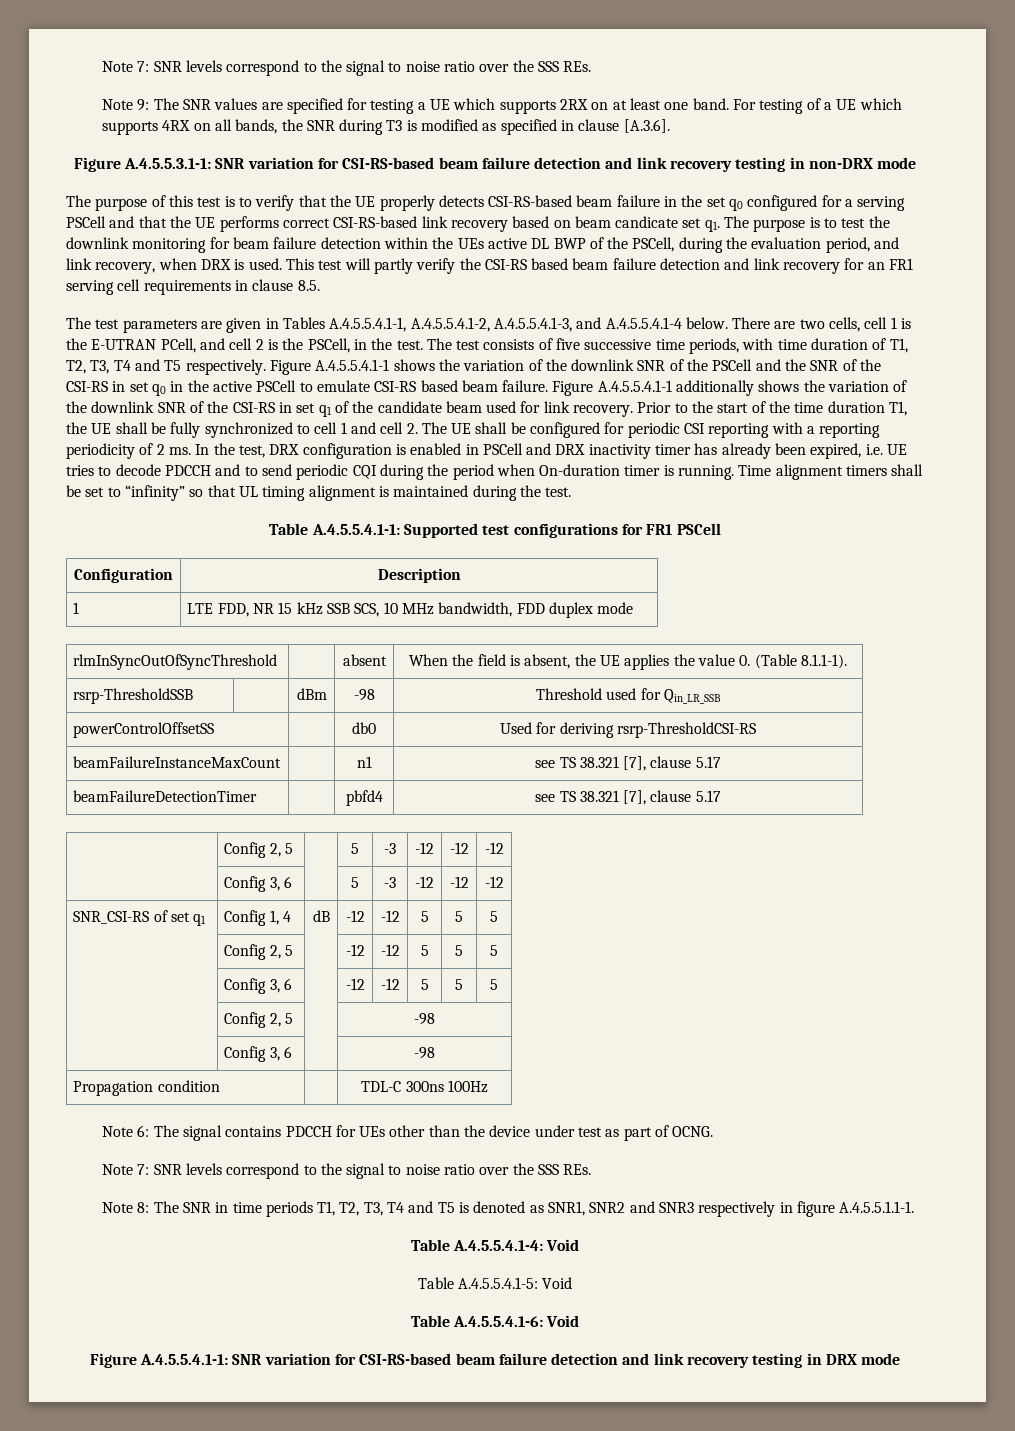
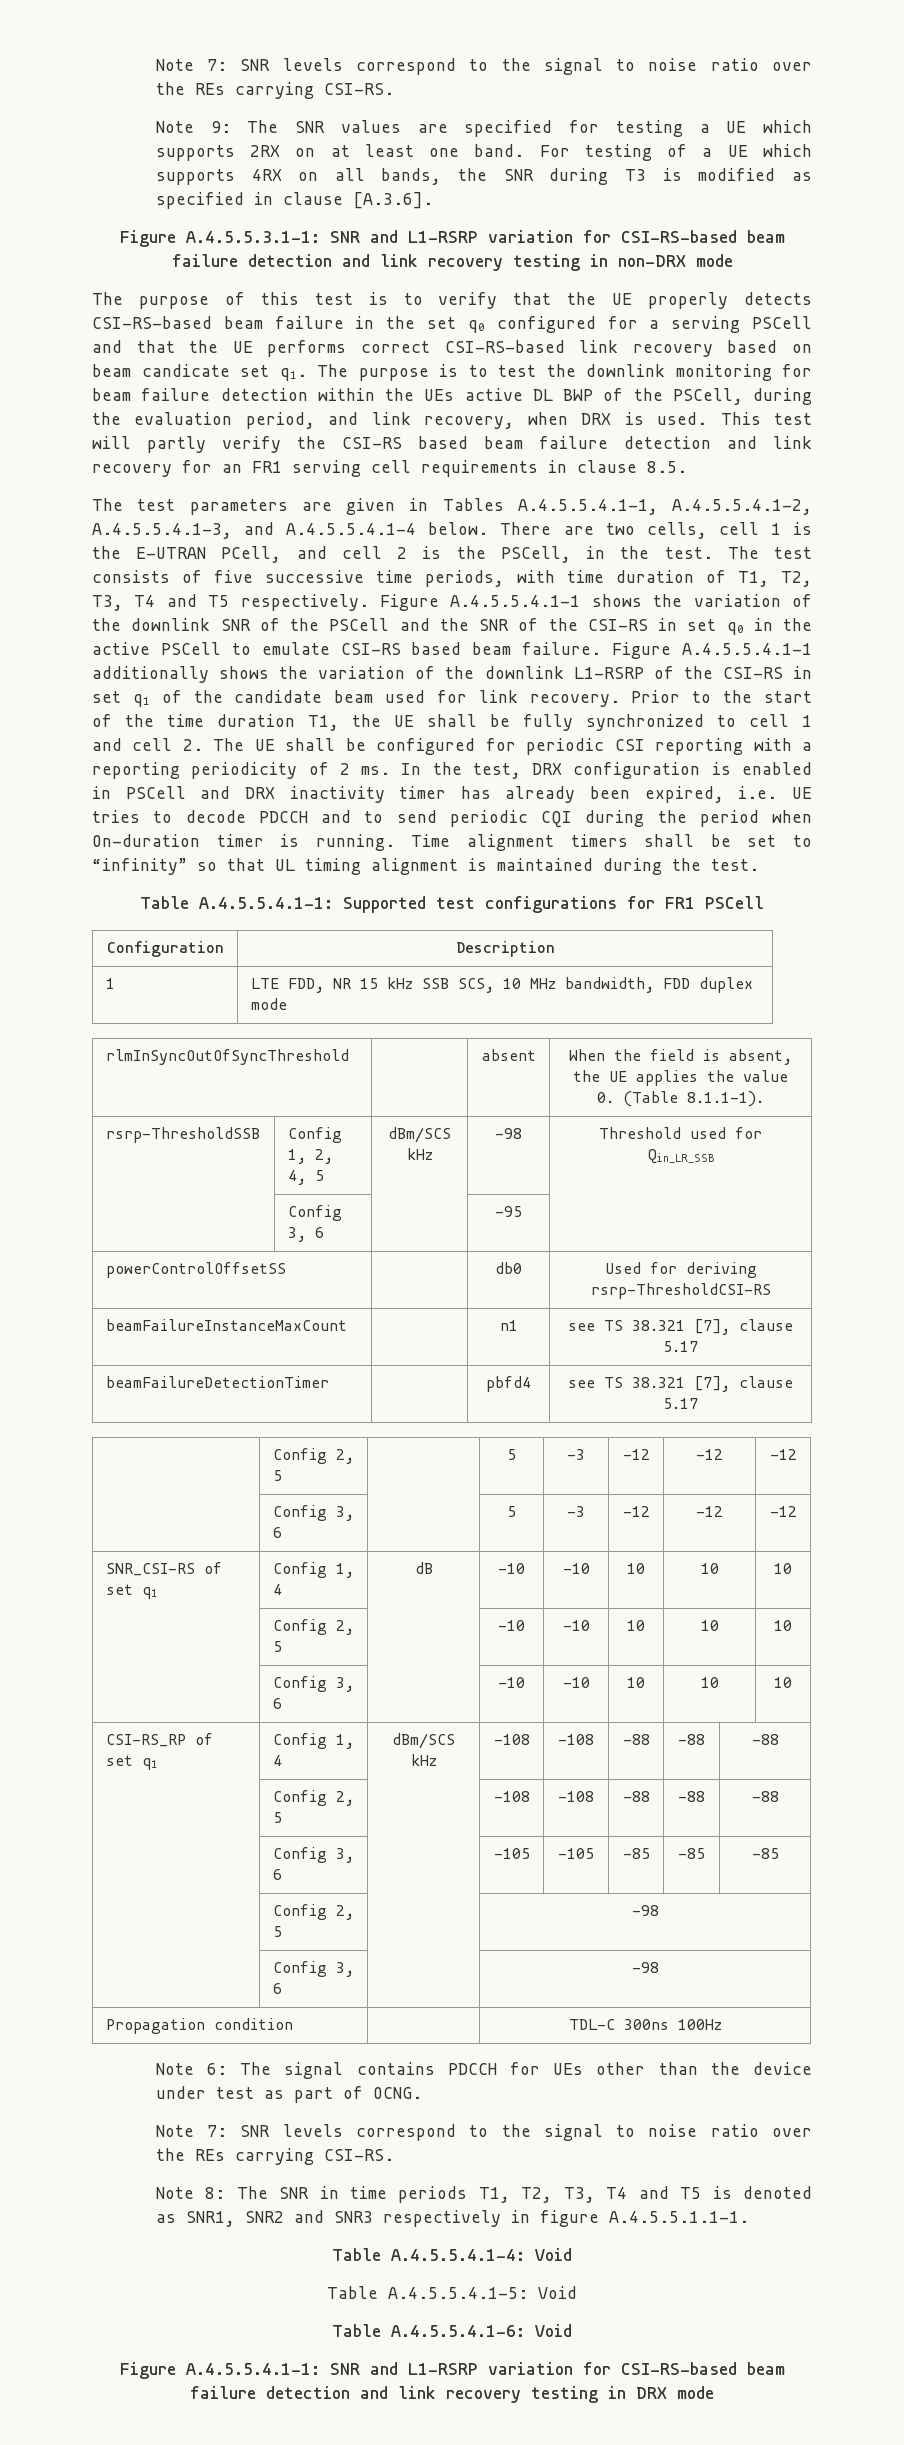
[538,61,592,72] SSS REs. -> [194,82,394,99] REs carrying CSI-RS.
(246, 163) none -> [369,230,478,243] and L1-RSRP
[157,402,186,413] SNR -> [573,667,644,679] L1-RSRP
[296,688,327,700] | dBm -> [287,1127,342,1143] [287,1149,333,1164] [287,1170,324,1185] [388,1127,451,1143] [406,1148,433,1160] Config 1, 2, 4, 5 | dBm/SCS kHz
(721, 696) none -> [287,1205,342,1221] [287,1227,324,1242] [495,1206,522,1217] // | Config 3, 6 | | -95 |
[345,910,365,922] [380,910,400,922] [420,911,429,922] [455,911,463,922] [490,911,498,922] [224,944,294,960] [345,944,365,956] [380,944,400,956] [420,945,429,956] [455,945,463,956] [490,945,498,956] [224,978,293,994] [345,978,365,990] [380,978,400,990] [420,979,429,990] [455,979,463,990] [490,979,498,990] -12 | -12 | 5 | 5 | 5 // | Config 2, 5 | | -12 | -12 | 5 | 5 | 5 // | Config 3, 6 | | -12 | -12 | 5 | 5 | 5 -> [498,1563,525,1574] [562,1563,590,1574] [627,1563,645,1574] [700,1563,719,1574] [774,1563,792,1574] [272,1619,354,1635] [272,1641,282,1652] [498,1620,525,1631] [562,1620,590,1631] [627,1620,645,1631] [700,1620,719,1631] [774,1620,792,1631] [272,1676,354,1692] [272,1698,282,1709] [498,1677,525,1688] [562,1677,590,1688] [627,1677,645,1688] [700,1677,719,1688] [774,1677,792,1688] [105,1733,213,1747] [105,1755,157,1770] [272,1733,354,1749] [272,1755,282,1766] [392,1733,455,1749] [410,1754,437,1766] [493,1734,530,1745] [558,1734,594,1745] [622,1734,650,1745] [678,1734,705,1745] [751,1734,779,1745] [272,1790,354,1806] [272,1812,282,1823] [493,1791,530,1802] [558,1791,594,1802] [622,1791,650,1802] [678,1791,705,1802] [751,1791,779,1802] [272,1847,354,1863] [272,1869,282,1880] [493,1848,530,1859] [558,1848,594,1859] [622,1848,650,1859] [678,1848,705,1859] [751,1848,779,1859] -10 | -10 | 10 | 10 | 10 // | Config 2, 5 | | -10 | -10 | 10 | 10 | 10 // | Config 3, 6 | | -10 | -10 | 10 | 10 | 10 // CSI-RS_RP of set q1 | Config 1, 4 | dBm/SCS kHz | -108 | -108 | -88 | -88 | -88 // | Config 2, 5 | | -108 | -108 | -88 | -88 | -88 // | Config 3, 6 | | -105 | -105 | -85 | -85 | -85
[538,1164,592,1175] SSS REs. -> [194,2148,394,2165] REs carrying CSI-RS.
(263, 1359) none -> [369,2362,478,2375] and L1-RSRP

